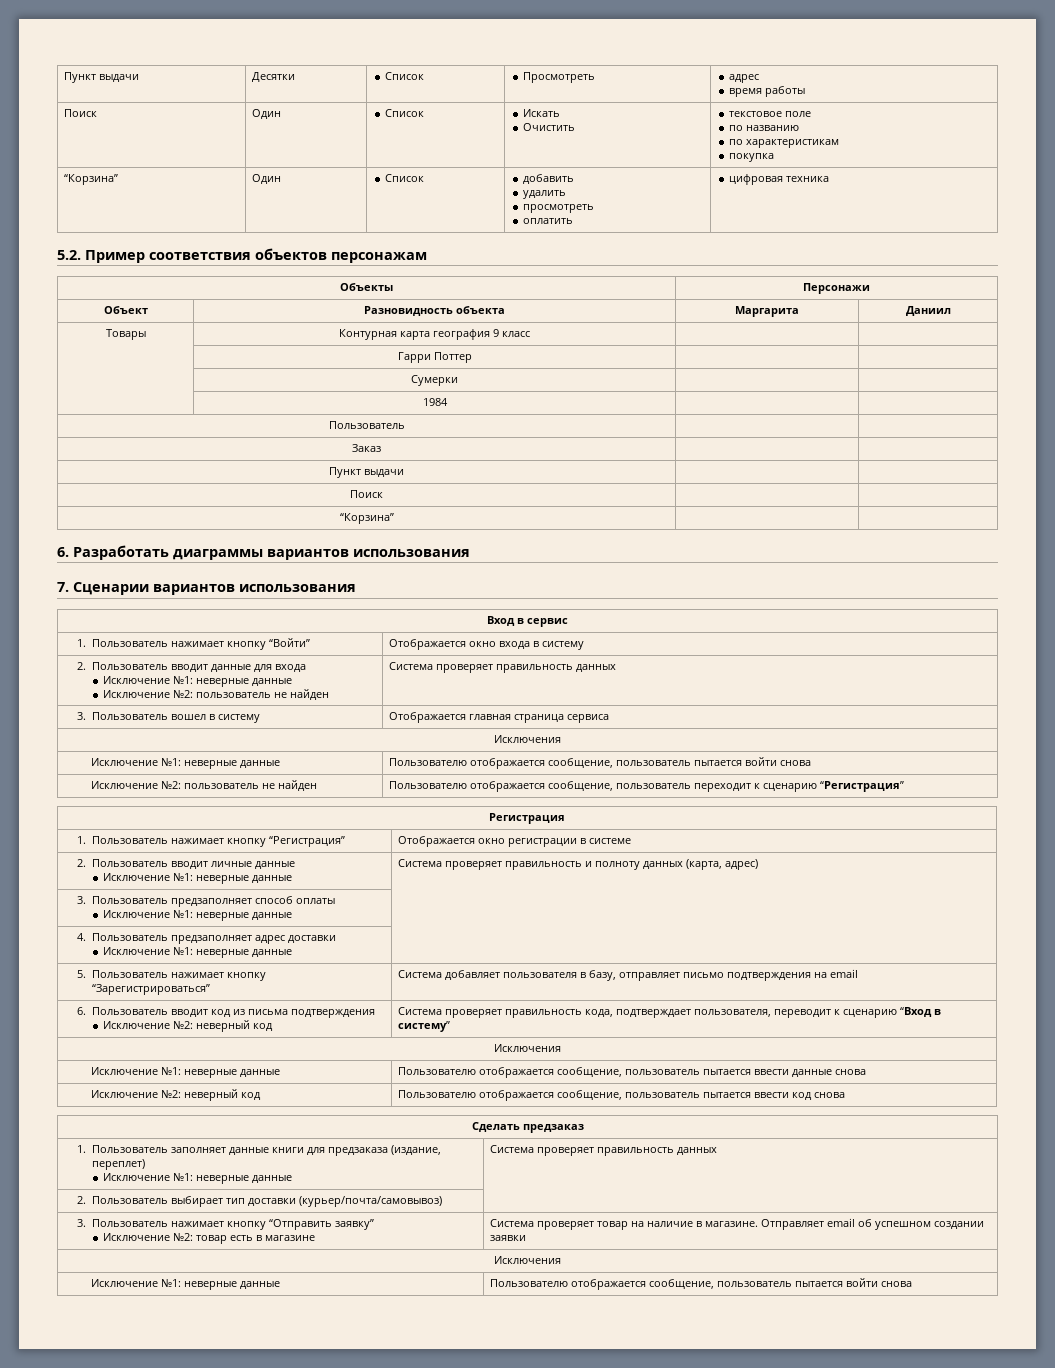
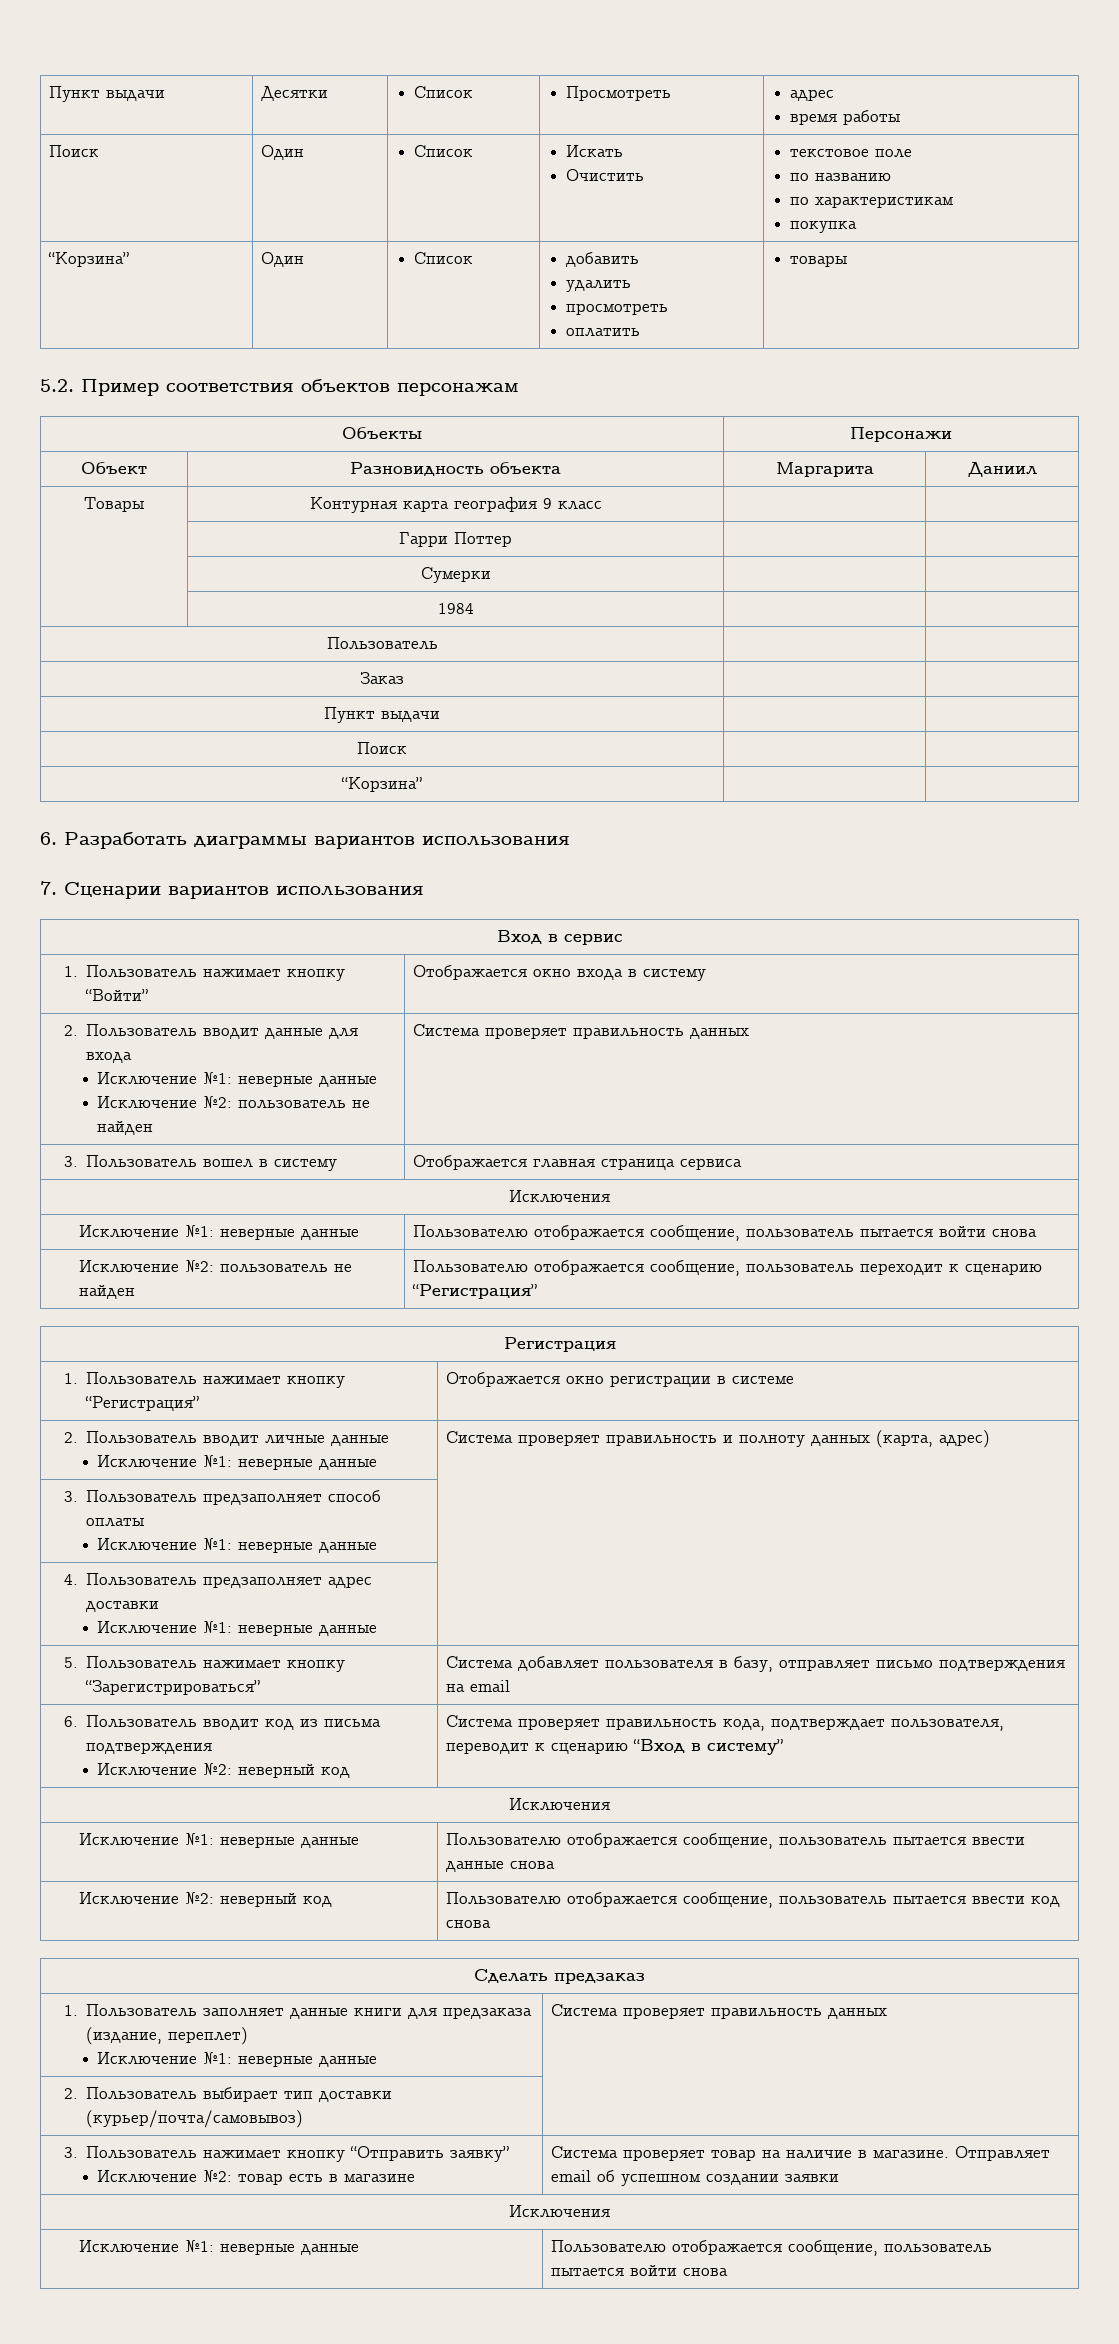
[729,174,830,185] цифровая техника -> [790,255,848,267] товары

